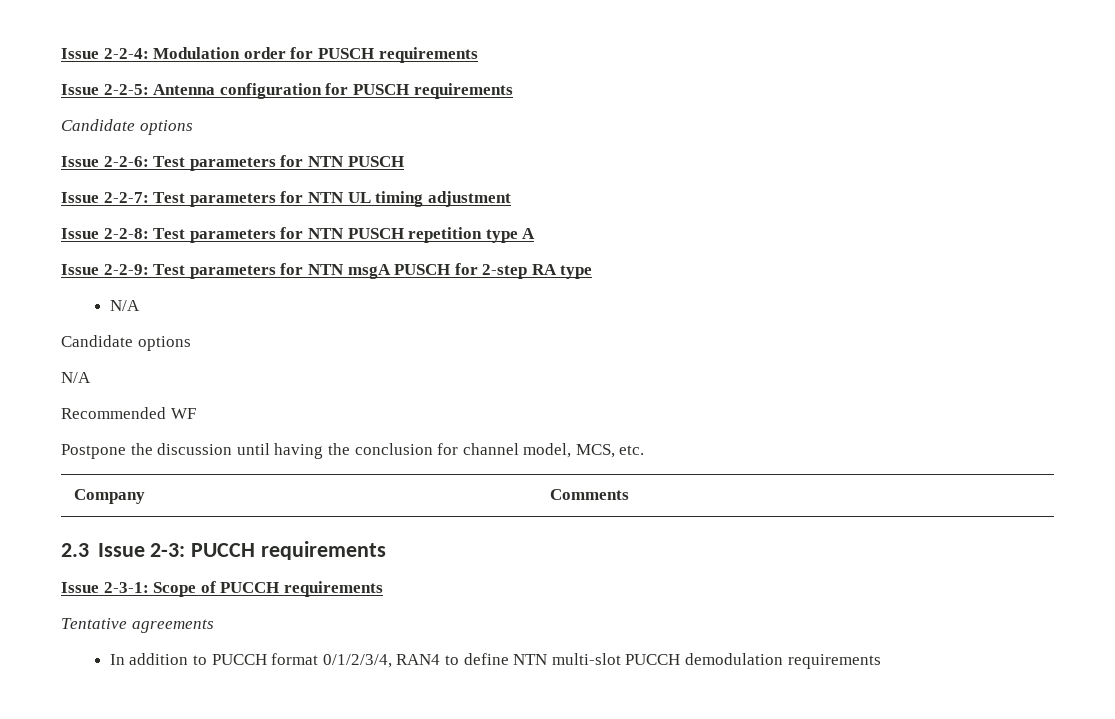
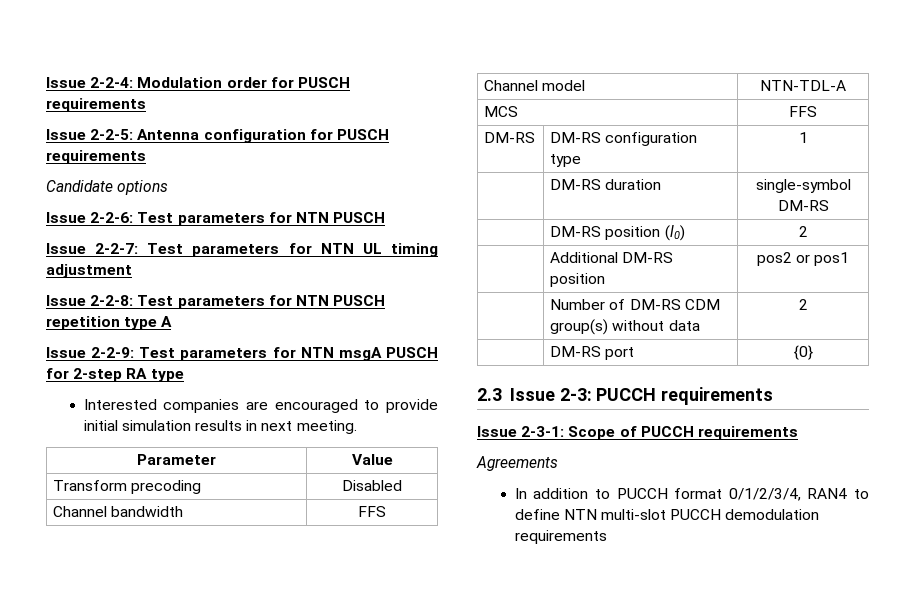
[109,300,140,311] [61,335,191,351] [61,372,91,383] [61,407,196,419] [61,443,645,459] [73,489,145,504] [549,489,629,500] N/A // Candidate options // N/A // Recommended WF // Postpone the discussion until having the conclusion for channel model, MCS, etc. // Company | Comments -> [83,399,438,413] [83,420,357,434] [137,454,216,465] [351,454,393,465] [53,480,202,494] [342,480,402,491] [53,506,184,517] [358,506,386,517] [484,80,586,91] [760,80,846,91] [484,106,519,117] [789,106,817,117] [484,132,536,143] [550,132,698,146] [550,154,582,167] [798,132,808,143] [550,179,662,190] [755,179,851,193] [777,200,829,211] [550,225,685,241] [798,226,808,237] [550,252,674,263] [550,273,606,287] [756,252,850,266] [550,299,720,310] [550,319,700,335] [798,299,808,310] [550,346,635,360] [793,345,813,360] Interested companies are encouraged to provide initial simulation results in next meeting. // Parameter | Value // Transform precoding | Disabled // Channel bandwidth | FFS // Channel model | NTN-TDL-A // MCS | FFS // DM-RS | DM-RS configuration type | 1 // | DM-RS duration | single-symbol DM-RS // | DM-RS position (l0) | 2 // | Additional DM-RS position | pos2 or pos1 // | Number of DM-RS CDM group(s) without data | 2 // | DM-RS port | {0}
[61,618,214,633] Tentative agreements -> [476,456,558,471] Agreements

